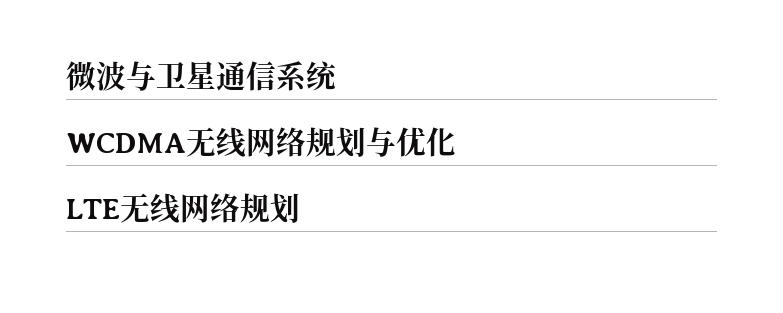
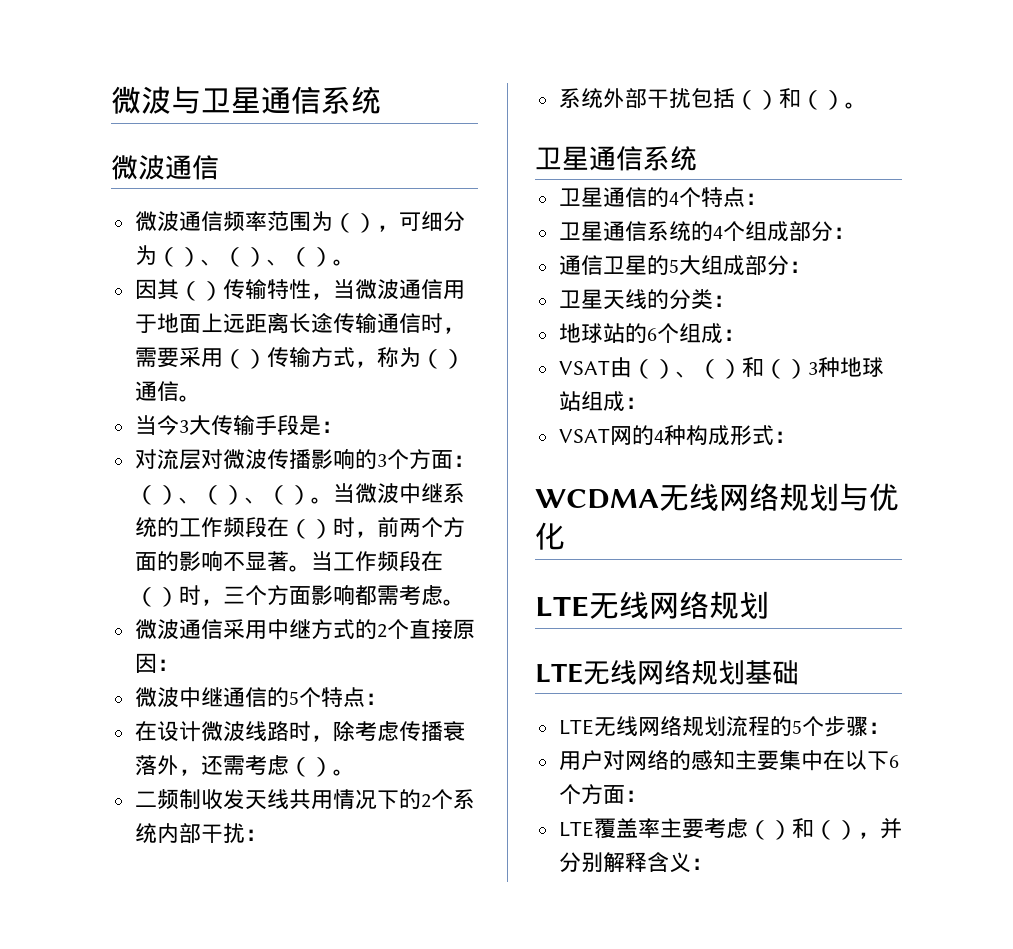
(337, 76) none -> [111,155,219,180] [134,211,465,233] [134,245,355,267] [134,279,465,301] [134,312,465,334] [134,347,465,369] [134,381,201,402] [134,415,343,436] [134,448,475,470] [134,483,465,505] [134,516,465,539] [134,550,443,572] [134,584,465,607] [134,619,475,640] [134,653,179,673] [134,687,387,708] [134,721,465,742] [134,755,355,777] [134,789,475,810] [134,823,267,843] [558,88,867,110] [535,146,697,171] [558,187,767,207] [558,221,855,241] [558,255,811,275] [558,289,735,310] [558,323,745,343] [558,357,884,379] [558,391,647,411] [558,425,796,445] // 微波通信 // 微波通信频率范围为（），可细分为（）、（）、（）。 // 因其（）传输特性，当微波通信用于地面上远距离长途传输通信时，需要采用（）传输方式，称为（）通信。 // 当今3大传输手段是： // 对流层对微波传播影响的3个方面：（）、（）、（）。当微波中继系统的工作频段在（）时，前两个方面的影响不显著。当工作频段在（）时，三个方面影响都需考虑。 // 微波通信采用中继方式的2个直接原因： // 微波中继通信的5个特点： // 在设计微波线路时，除考虑传播衰落外，还需考虑（）。 // 二频制收发天线共用情况下的2个系统内部干扰： // 系统外部干扰包括（）和（）。 // 卫星通信系统 // 卫星通信的4个特点： // 卫星通信系统的4个组成部分： // 通信卫星的5大组成部分： // 卫星天线的分类： // 地球站的6个组成： // VSAT由（）、（）和（）3种地球站组成： // VSAT网的4种构成形式：
(300, 208) none -> [535,660,799,685] [558,716,890,737] [558,750,899,771] [558,784,647,804] [558,818,902,840] [558,852,713,873] // LTE无线网络规划基础 // LTE无线网络规划流程的5个步骤： // 用户对网络的感知主要集中在以下6个方面： // LTE覆盖率主要考虑（）和（），并分别解释含义：

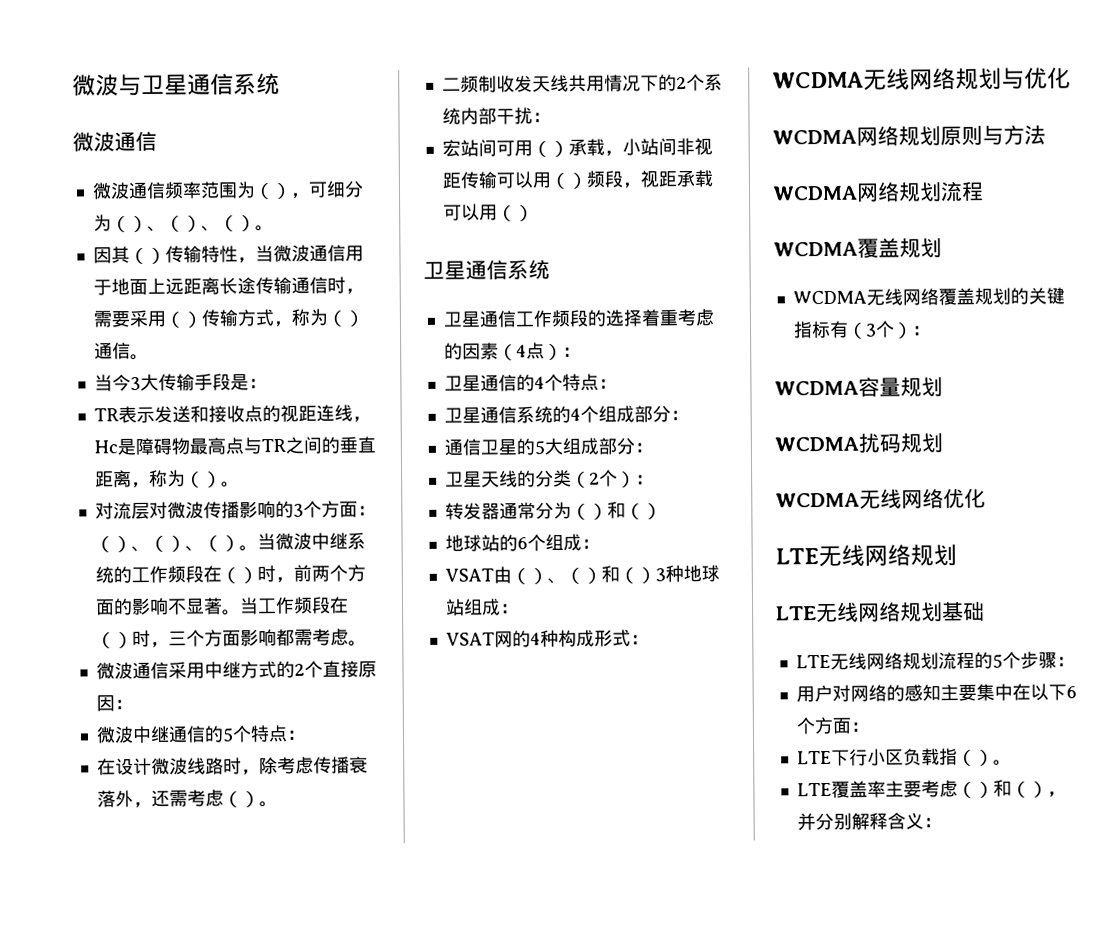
(343, 427) none -> [93,404,371,424] [93,436,376,456] [94,469,240,489] // TR表示发送和接收点的视距连线，Hc是障碍物最高点与TR之间的垂直距离，称为（）。
[558,88,867,110] [535,146,697,171] 系统外部干扰包括（）和（）。 // 卫星通信系统 -> [441,137,713,158] [441,169,713,190] [442,203,534,222] [423,260,550,280] [442,308,714,328] [443,342,581,361] 宏站间可用（）承载，小站间非视距传输可以用（）频段，视距承载可以用（） // 卫星通信系统 // 卫星通信工作频段的选择着重考虑的因素（4点）：
[712,295,735,307] ： -> [570,469,654,488] [444,501,662,520] （2个）： // 转发器通常分为（）和（）
(565, 536) none -> [772,124,1046,146] [772,180,984,202] [773,237,942,258] [792,287,1065,306] [792,320,931,339] [774,376,943,397] [774,433,943,453] [775,488,986,509] // WCDMA网络规划原则与方法 // WCDMA网络规划流程 // WCDMA覆盖规划 // WCDMA无线网络覆盖规划的关键指标有（3个）： // WCDMA容量规划 // WCDMA扰码规划 // WCDMA无线网络优化
(647, 796) none -> [796,748,1012,767] // LTE下行小区负载指（）。

